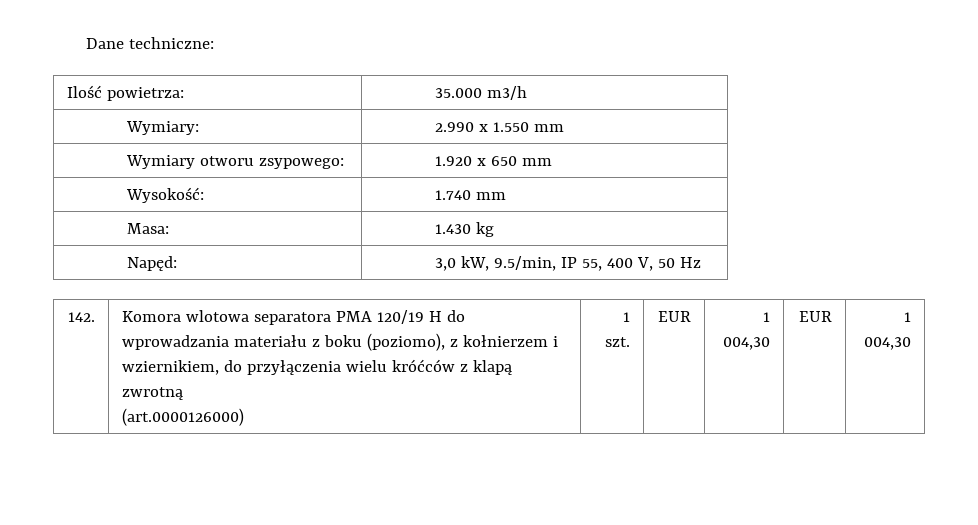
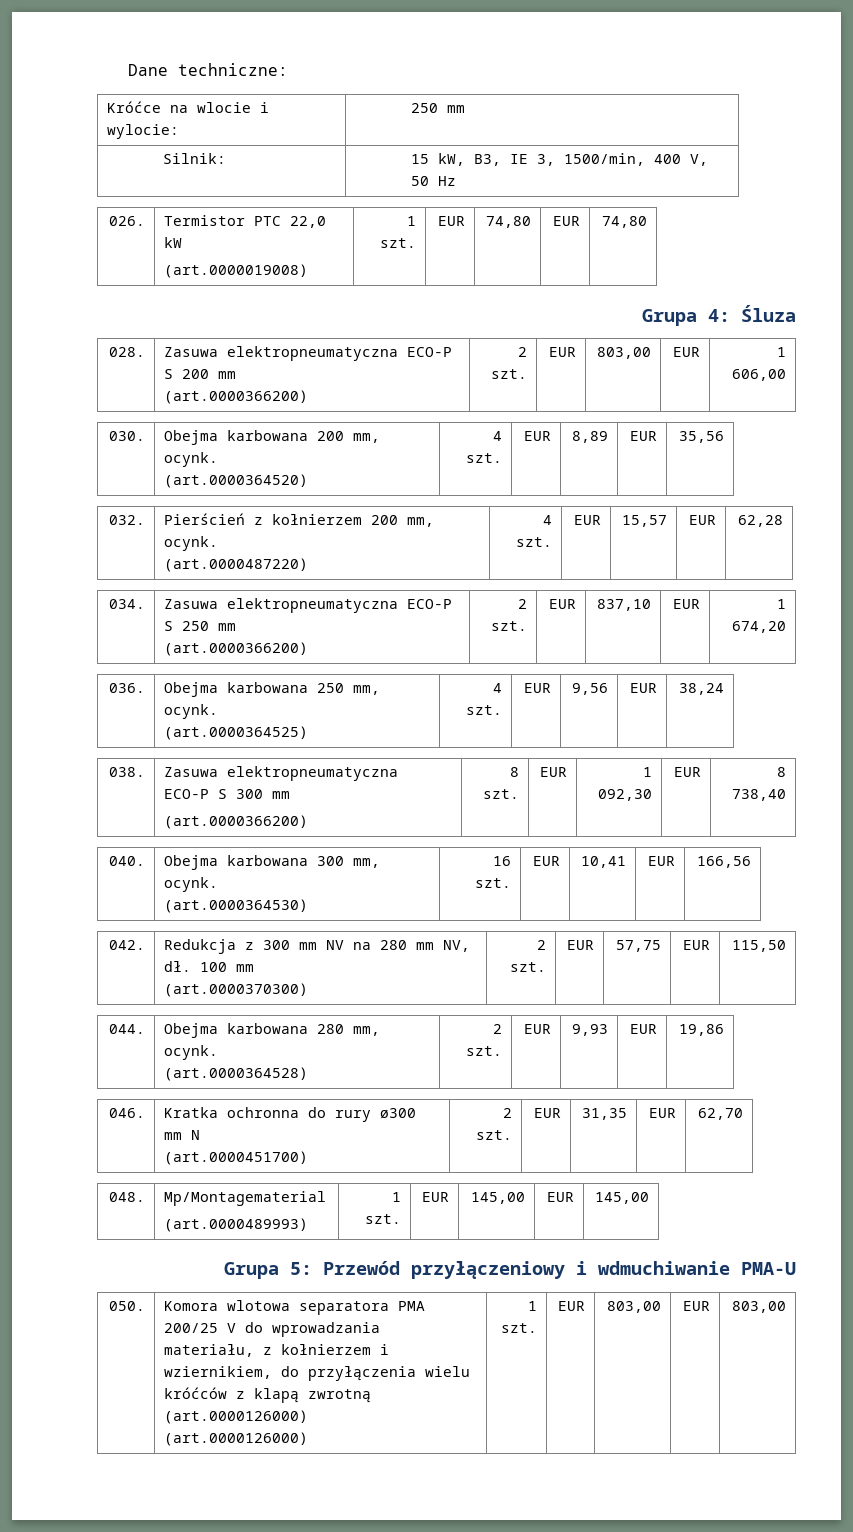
[66,85,184,101] [434,86,527,100] [125,121,199,135] [434,122,564,132] [125,155,344,169] [434,156,552,166] [125,187,204,203] [434,190,506,200] [126,223,169,234] [434,222,494,237] [126,256,177,271] [434,256,701,271] [68,312,96,322] [121,310,465,325] [121,333,445,351] Ilość powietrza: | 35.000 m3/h // Wymiary: | 2.990 x 1.550 mm // Wymiary otworu zsypowego: | 1.920 x 650 mm // Wysokość: | 1.740 mm // Masa: | 1.430 kg // Napęd: | 3,0 kW, 9.5/min, IP 55, 400 V, 50 Hz // 142. | Komora wlotowa separatora PMA 120/19 H do wprowadzania materiału z boku (poziomo), -> [107,101,270,113] [107,124,180,139] [410,103,465,113] [162,153,226,164] [410,153,708,166] [410,176,456,186] [108,216,145,226] [164,215,327,228] [164,237,183,248] [164,264,309,278] [406,216,416,226] [379,238,416,248] [437,216,465,226] [485,216,531,228] [552,216,580,226] [601,216,647,228] [642,305,796,326] [108,347,145,357] [164,346,453,361] [164,369,237,379] [164,390,309,404] [517,347,527,357] [490,369,527,379] [548,347,576,357] [596,347,651,359] [672,347,700,357] [776,347,786,357] [731,369,786,381] [108,431,145,441] [164,430,381,445] [164,452,219,467] [164,474,309,488] [492,431,502,441] [465,453,502,463] [523,431,551,441] [571,431,608,443] [629,431,657,441] [678,431,724,443] [108,515,145,525] [164,513,435,527] [164,536,219,551] [164,558,309,572] [542,515,552,525] [515,537,552,547] [573,515,601,525] [621,515,667,527] [688,515,716,525] [737,515,783,527] [108,599,145,609] [164,598,453,613] [164,621,237,631] [164,642,309,656] [517,599,527,609] [490,621,527,631] [548,599,576,609] [596,599,651,611] [672,599,700,609] [776,599,786,609] [731,621,786,633] [108,683,145,693] [164,682,381,697] [164,704,219,719] [164,726,309,740] [492,683,502,693] [465,705,502,715] [523,683,551,693] [571,683,608,695] [629,683,657,693] [678,683,724,695] [108,767,145,777] [164,766,399,781] [164,789,291,799] [164,815,309,829] [509,767,519,777] [482,789,519,799] [539,767,567,777] [642,767,652,777] [597,789,652,801] [673,767,701,777] [776,767,786,777] [731,789,786,801] [108,856,145,866] [164,855,381,870] [164,877,219,892] [164,899,309,913] [492,856,511,866] [474,878,511,888] [532,856,560,866] [580,856,626,868] [647,856,675,866] [696,856,751,868] [108,940,145,950] [164,939,471,954] [164,961,255,972] [164,983,309,997] [536,940,546,950] [509,962,546,972] [566,940,594,950] [615,940,661,952] [682,940,710,950] [731,940,786,952] [108,1024,145,1034] [164,1023,381,1038] [164,1045,219,1060] [164,1067,309,1081] [492,1024,502,1034] [465,1046,502,1056] [523,1024,551,1034] [571,1024,608,1036] [629,1024,657,1034] [678,1024,724,1036] [108,1108,145,1118] [164,1107,417,1122] [164,1130,201,1140] [164,1151,309,1165] [502,1108,512,1118] [475,1130,512,1140] [533,1108,561,1118] [581,1108,627,1120] [648,1108,676,1118] [697,1108,743,1120] [108,1192,145,1202] [164,1191,327,1206] [164,1218,309,1232] [391,1192,401,1202] [364,1214,401,1224] [421,1192,449,1202] [470,1192,525,1204] [546,1192,574,1202] [594,1192,649,1204] [224,1261,796,1279] [108,1301,145,1311] [164,1300,426,1315] [164,1322,381,1337] [164,1344,255,1357] Króćce na wlocie i wylocie: | 250 mm // Silnik: | 15 kW, B3, IE 3, 1500/min, 400 V, 50 Hz // 026. | Termistor PTC 22,0 kW // (art.0000019008) | 1 szt. | EUR | 74,80 | EUR | 74,80 // Grupa 4: Śluza // 028. | Zasuwa elektropneumatyczna ECO-P S 200 mm // (art.0000366200) | 2 szt. | EUR | 803,00 | EUR | 1 606,00 // 030. | Obejma karbowana 200 mm, ocynk. // (art.0000364520) | 4 szt. | EUR | 8,89 | EUR | 35,56 // 032. | Pierścień z kołnierzem 200 mm, ocynk. // (art.0000487220) | 4 szt. | EUR | 15,57 | EUR | 62,28 // 034. | Zasuwa elektropneumatyczna ECO-P S 250 mm // (art.0000366200) | 2 szt. | EUR | 837,10 | EUR | 1 674,20 // 036. | Obejma karbowana 250 mm, ocynk. // (art.0000364525) | 4 szt. | EUR | 9,56 | EUR | 38,24 // 038. | Zasuwa elektropneumatyczna ECO-P S 300 mm // (art.0000366200) | 8 szt. | EUR | 1 092,30 | EUR | 8 738,40 // 040. | Obejma karbowana 300 mm, ocynk. // (art.0000364530) | 16 szt. | EUR | 10,41 | EUR | 166,56 // 042. | Redukcja z 300 mm NV na 280 mm NV, dł. 100 mm // (art.0000370300) | 2 szt. | EUR | 57,75 | EUR | 115,50 // 044. | Obejma karbowana 280 mm, ocynk. // (art.0000364528) | 2 szt. | EUR | 9,93 | EUR | 19,86 // 046. | Kratka ochronna do rury ø300 mm N // (art.0000451700) | 2 szt. | EUR | 31,35 | EUR | 62,70 // 048. | Mp/Montagematerial // (art.0000489993) | 1 szt. | EUR | 145,00 | EUR | 145,00 // Grupa 5: Przewód przyłączeniowy i wdmuchiwanie PMA-U // 050. | Komora wlotowa separatora PMA 200/25 V do wprowadzania materiału,
(183, 393) none -> [164,1410,309,1424] (art.0000126000)
[763,312,771,322] [723,337,771,350] [799,311,833,322] [904,312,912,322] [864,337,912,350] 1 004,30 | EUR | 1 004,30 -> [606,1301,661,1313] [682,1301,710,1311] [731,1301,786,1313] 803,00 | EUR | 803,00

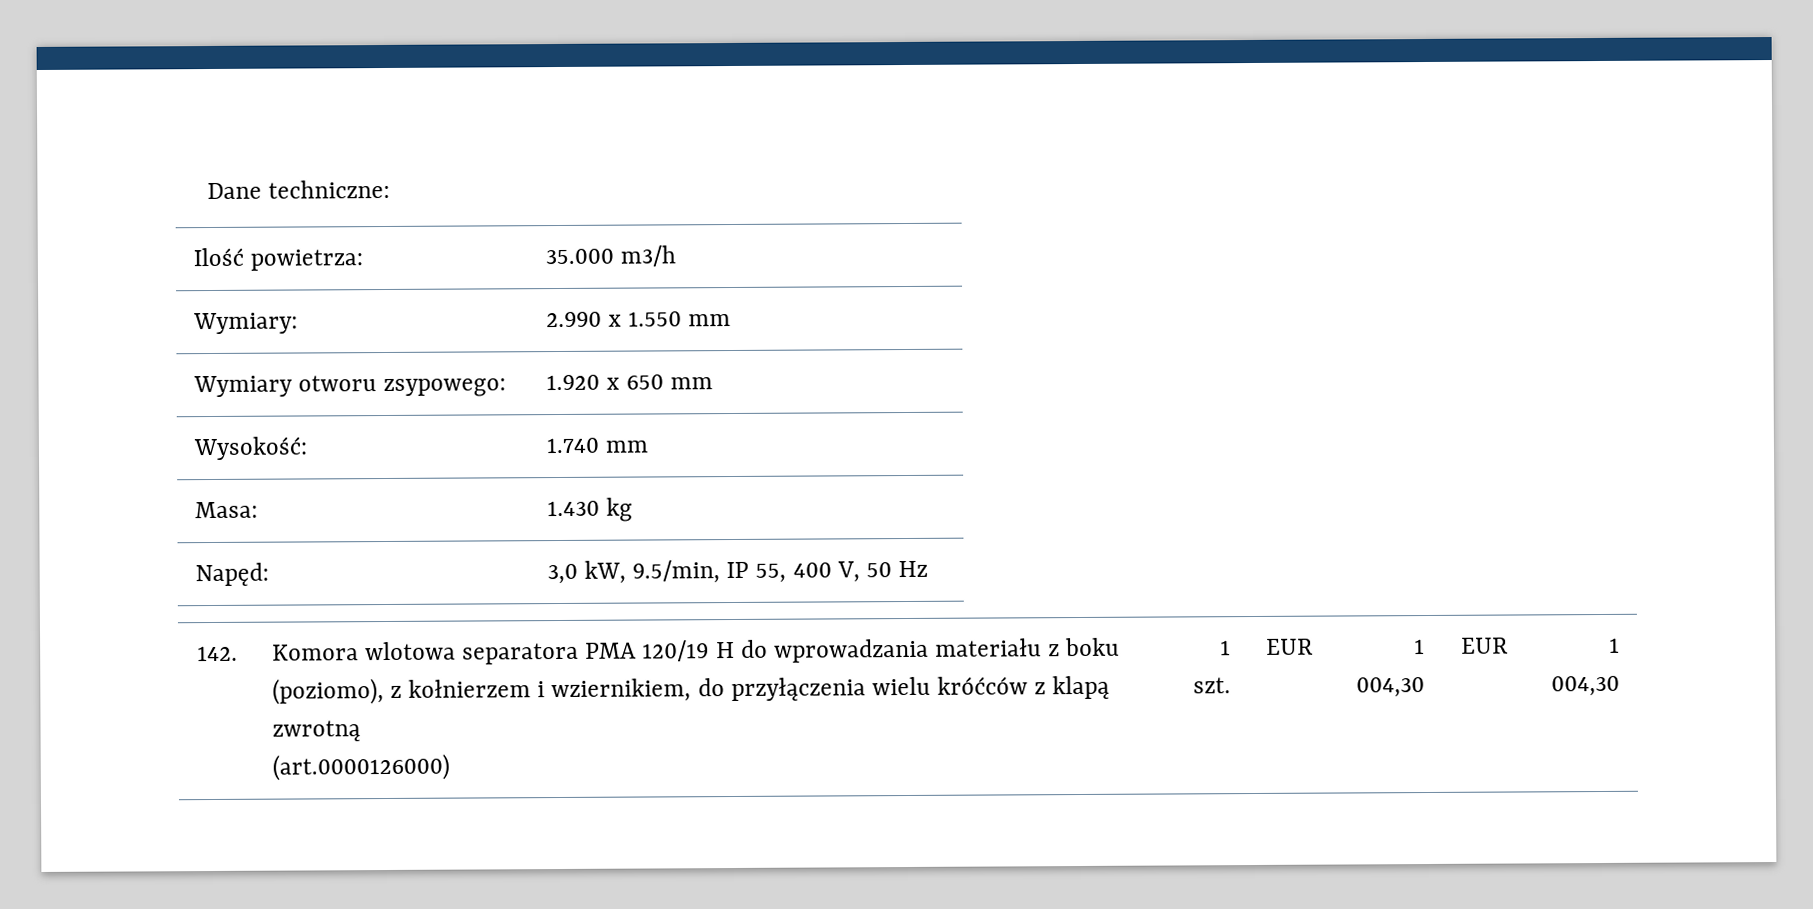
[107,101,270,113] [107,124,180,139] [410,103,465,113] [162,153,226,164] [410,153,708,166] [410,176,456,186] [108,216,145,226] [164,215,327,228] [164,237,183,248] [164,264,309,278] [406,216,416,226] [379,238,416,248] [437,216,465,226] [485,216,531,228] [552,216,580,226] [601,216,647,228] [642,305,796,326] [108,347,145,357] [164,346,453,361] [164,369,237,379] [164,390,309,404] [517,347,527,357] [490,369,527,379] [548,347,576,357] [596,347,651,359] [672,347,700,357] [776,347,786,357] [731,369,786,381] [108,431,145,441] [164,430,381,445] [164,452,219,467] [164,474,309,488] [492,431,502,441] [465,453,502,463] [523,431,551,441] [571,431,608,443] [629,431,657,441] [678,431,724,443] [108,515,145,525] [164,513,435,527] [164,536,219,551] [164,558,309,572] [542,515,552,525] [515,537,552,547] [573,515,601,525] [621,515,667,527] [688,515,716,525] [737,515,783,527] [108,599,145,609] [164,598,453,613] [164,621,237,631] [164,642,309,656] [517,599,527,609] [490,621,527,631] [548,599,576,609] [596,599,651,611] [672,599,700,609] [776,599,786,609] [731,621,786,633] [108,683,145,693] [164,682,381,697] [164,704,219,719] [164,726,309,740] [492,683,502,693] [465,705,502,715] [523,683,551,693] [571,683,608,695] [629,683,657,693] [678,683,724,695] [108,767,145,777] [164,766,399,781] [164,789,291,799] [164,815,309,829] [509,767,519,777] [482,789,519,799] [539,767,567,777] [642,767,652,777] [597,789,652,801] [673,767,701,777] [776,767,786,777] [731,789,786,801] [108,856,145,866] [164,855,381,870] [164,877,219,892] [164,899,309,913] [492,856,511,866] [474,878,511,888] [532,856,560,866] [580,856,626,868] [647,856,675,866] [696,856,751,868] [108,940,145,950] [164,939,471,954] [164,961,255,972] [164,983,309,997] [536,940,546,950] [509,962,546,972] [566,940,594,950] [615,940,661,952] [682,940,710,950] [731,940,786,952] [108,1024,145,1034] [164,1023,381,1038] [164,1045,219,1060] [164,1067,309,1081] [492,1024,502,1034] [465,1046,502,1056] [523,1024,551,1034] [571,1024,608,1036] [629,1024,657,1034] [678,1024,724,1036] [108,1108,145,1118] [164,1107,417,1122] [164,1130,201,1140] [164,1151,309,1165] [502,1108,512,1118] [475,1130,512,1140] [533,1108,561,1118] [581,1108,627,1120] [648,1108,676,1118] [697,1108,743,1120] [108,1192,145,1202] [164,1191,327,1206] [164,1218,309,1232] [391,1192,401,1202] [364,1214,401,1224] [421,1192,449,1202] [470,1192,525,1204] [546,1192,574,1202] [594,1192,649,1204] [224,1261,796,1279] [108,1301,145,1311] [164,1300,426,1315] [164,1322,381,1337] [164,1344,255,1357] Króćce na wlocie i wylocie: | 250 mm // Silnik: | 15 kW, B3, IE 3, 1500/min, 400 V, 50 Hz // 026. | Termistor PTC 22,0 kW // (art.0000019008) | 1 szt. | EUR | 74,80 | EUR | 74,80 // Grupa 4: Śluza // 028. | Zasuwa elektropneumatyczna ECO-P S 200 mm // (art.0000366200) | 2 szt. | EUR | 803,00 | EUR | 1 606,00 // 030. | Obejma karbowana 200 mm, ocynk. // (art.0000364520) | 4 szt. | EUR | 8,89 | EUR | 35,56 // 032. | Pierścień z kołnierzem 200 mm, ocynk. // (art.0000487220) | 4 szt. | EUR | 15,57 | EUR | 62,28 // 034. | Zasuwa elektropneumatyczna ECO-P S 250 mm // (art.0000366200) | 2 szt. | EUR | 837,10 | EUR | 1 674,20 // 036. | Obejma karbowana 250 mm, ocynk. // (art.0000364525) | 4 szt. | EUR | 9,56 | EUR | 38,24 // 038. | Zasuwa elektropneumatyczna ECO-P S 300 mm // (art.0000366200) | 8 szt. | EUR | 1 092,30 | EUR | 8 738,40 // 040. | Obejma karbowana 300 mm, ocynk. // (art.0000364530) | 16 szt. | EUR | 10,41 | EUR | 166,56 // 042. | Redukcja z 300 mm NV na 280 mm NV, dł. 100 mm // (art.0000370300) | 2 szt. | EUR | 57,75 | EUR | 115,50 // 044. | Obejma karbowana 280 mm, ocynk. // (art.0000364528) | 2 szt. | EUR | 9,93 | EUR | 19,86 // 046. | Kratka ochronna do rury ø300 mm N // (art.0000451700) | 2 szt. | EUR | 31,35 | EUR | 62,70 // 048. | Mp/Montagematerial // (art.0000489993) | 1 szt. | EUR | 145,00 | EUR | 145,00 // Grupa 5: Przewód przyłączeniowy i wdmuchiwanie PMA-U // 050. | Komora wlotowa separatora PMA 200/25 V do wprowadzania materiału, -> [192,247,363,271] [544,245,676,267] [192,312,298,335] [545,311,732,328] [192,375,507,398] [545,374,714,391] [192,436,308,461] [545,437,648,454] [194,501,258,519] [546,497,633,522] [194,562,269,587] [546,560,928,585] [197,645,239,662] [271,637,1121,665] [271,678,384,705] Ilość powietrza: | 35.000 m3/h // Wymiary: | 2.990 x 1.550 mm // Wymiary otworu zsypowego: | 1.920 x 650 mm // Wysokość: | 1.740 mm // Masa: | 1.430 kg // Napęd: | 3,0 kW, 9.5/min, IP 55, 400 V, 50 Hz // 142. | Komora wlotowa separatora PMA 120/19 H do wprowadzania materiału z boku (poziomo),
[164,1410,309,1424] (art.0000126000) -> (361, 731) none
[606,1301,661,1313] [682,1301,710,1311] [731,1301,786,1313] 803,00 | EUR | 803,00 -> [1414,639,1426,655] [1356,677,1426,698] [1461,637,1509,654] [1609,637,1621,653] [1551,675,1621,697] 1 004,30 | EUR | 1 004,30

